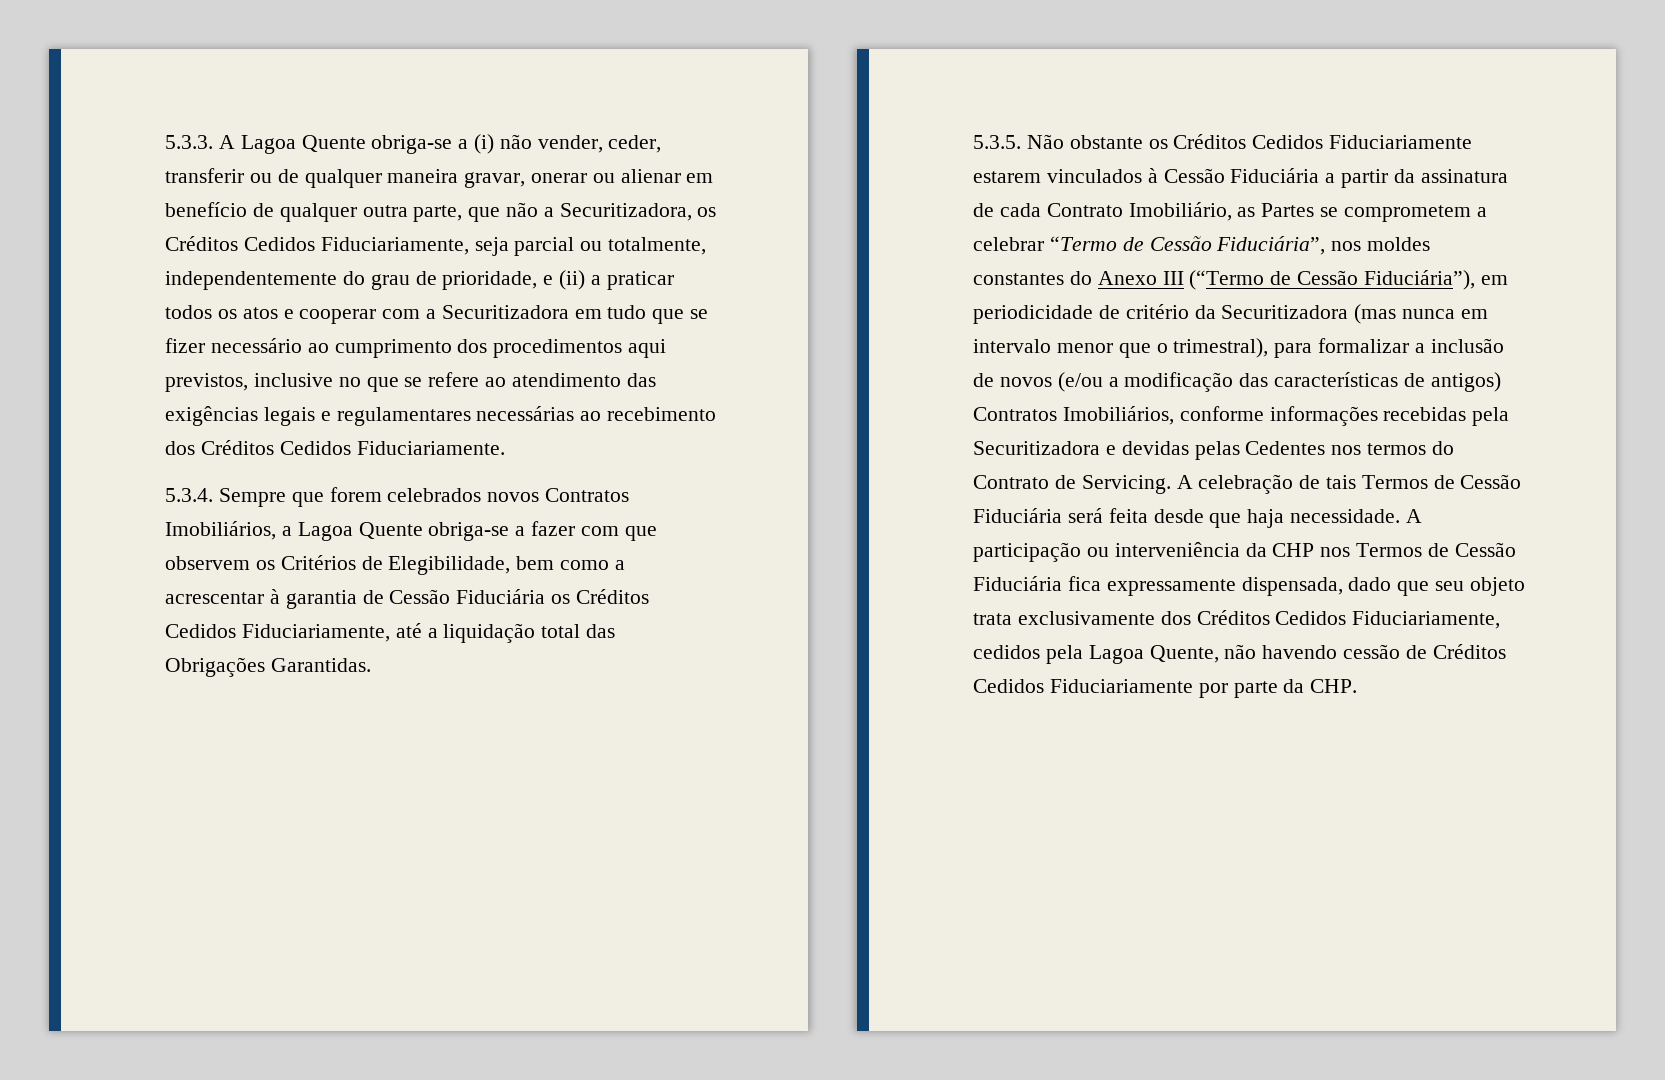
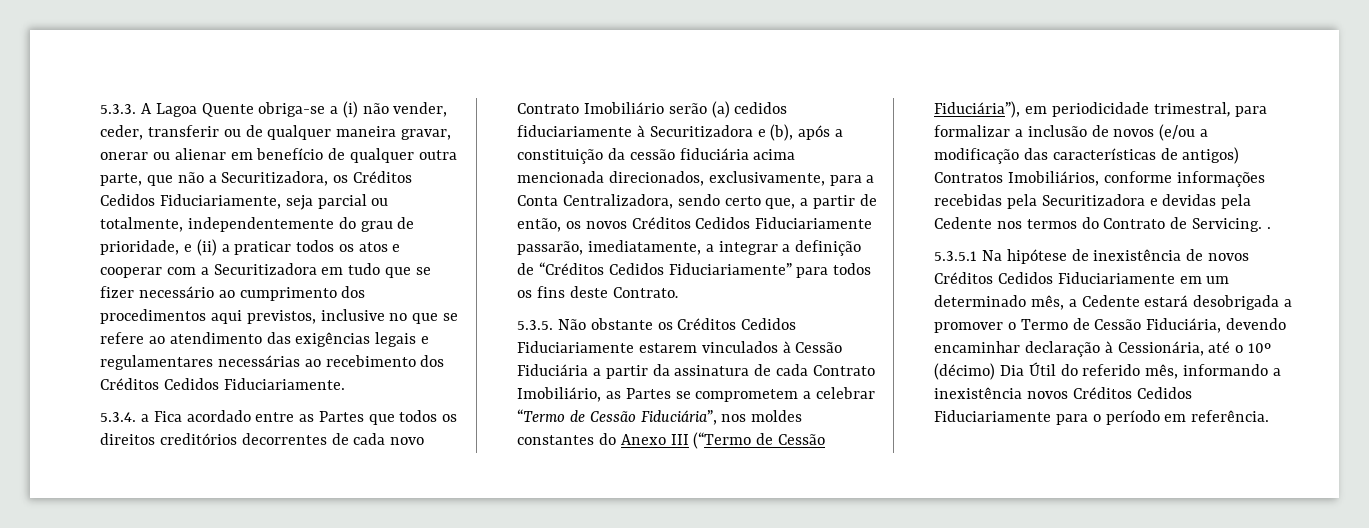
[218,487,630,507] [165,521,657,541] [165,555,625,575] [165,589,649,609] [165,623,616,643] [165,657,371,677] Sempre que forem celebrados novos Contratos Imobiliários, a Lagoa Quente obriga-se a fazer com que observem os Critérios de Elegibilidade, bem como a acrescentar à garantia de Cessão Fiduciária os Créditos Cedidos Fiduciariamente, até a liquidação total das Obrigações Garantidas. -> [141,410,458,425] [100,433,425,445] [517,101,788,118] [517,124,843,141] [517,148,796,164] [517,171,875,186] [517,194,877,209] [517,217,873,232] [517,240,862,256] [517,262,872,278] [517,286,679,298] a Fica acordado entre as Partes que todos os direitos creditórios decorrentes de cada novo Contrato Imobiliário serão (a) cedidos fiduciariamente à Securitizadora e (b), após a constituição da cessão fiduciária acima mencionada direcionados, exclusivamente, para a Conta Centralizadora, sendo certo que, a partir de então, os novos Créditos Cedidos Fiduciariamente passarão, imediatamente, a integrar a definição de “Créditos Cedidos Fiduciariamente” para todos os fins deste Contrato.
[1098,304,1488,324] [973,338,1269,358] de critério da Securitizadora (mas nunca em intervalo menor que o trimestral), -> [1153,102,1231,117] trimestral,
[1194,441,1326,460] pelas Cedentes -> [1221,194,1252,209] [934,217,993,229] pela Cedente
[1176,474,1522,494] [973,508,1422,528] [973,542,1516,562] [973,576,1525,596] [973,610,1501,629] [973,644,1506,664] [973,679,1358,698] A celebração de tais Termos de Cessão Fiduciária será feita desde que haja necessidade. A participação ou interveniência da CHP nos Termos de Cessão Fiduciária fica expressamente dispensada, dado que seu objeto trata exclusivamente dos Créditos Cedidos Fiduciariamente, cedidos pela Lagoa Quente, não havendo cessão de Créditos Cedidos Fiduciariamente por parte da CHP. -> [1266,227,1271,229] [934,249,1249,264] [934,272,1230,284] [934,295,1292,310] [934,318,1286,333] [934,341,1271,357] [934,362,1281,380] [934,387,1192,399] [934,410,1270,425] . // 5.3.5.1 Na hipótese de inexistência de novos Créditos Cedidos Fiduciariamente em um determinado mês, a Cedente estará desobrigada a promover o Termo de Cessão Fiduciária, devendo encaminhar declaração à Cessionária, até o 10º (décimo) Dia Útil do referido mês, informando a inexistência novos Créditos Cedidos Fiduciariamente para o período em referência.

